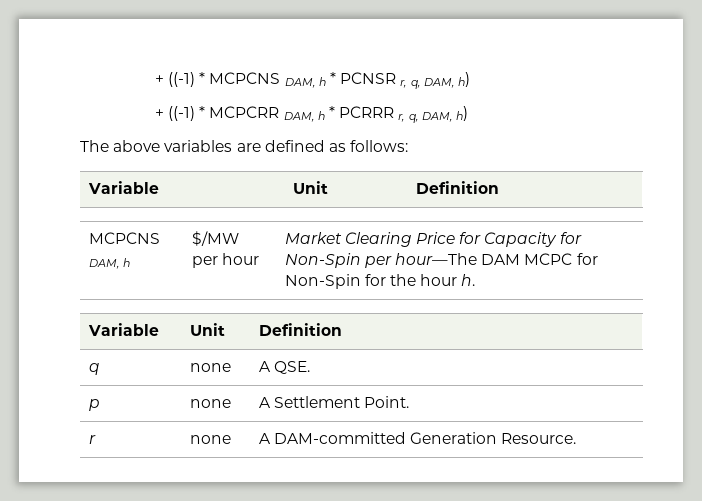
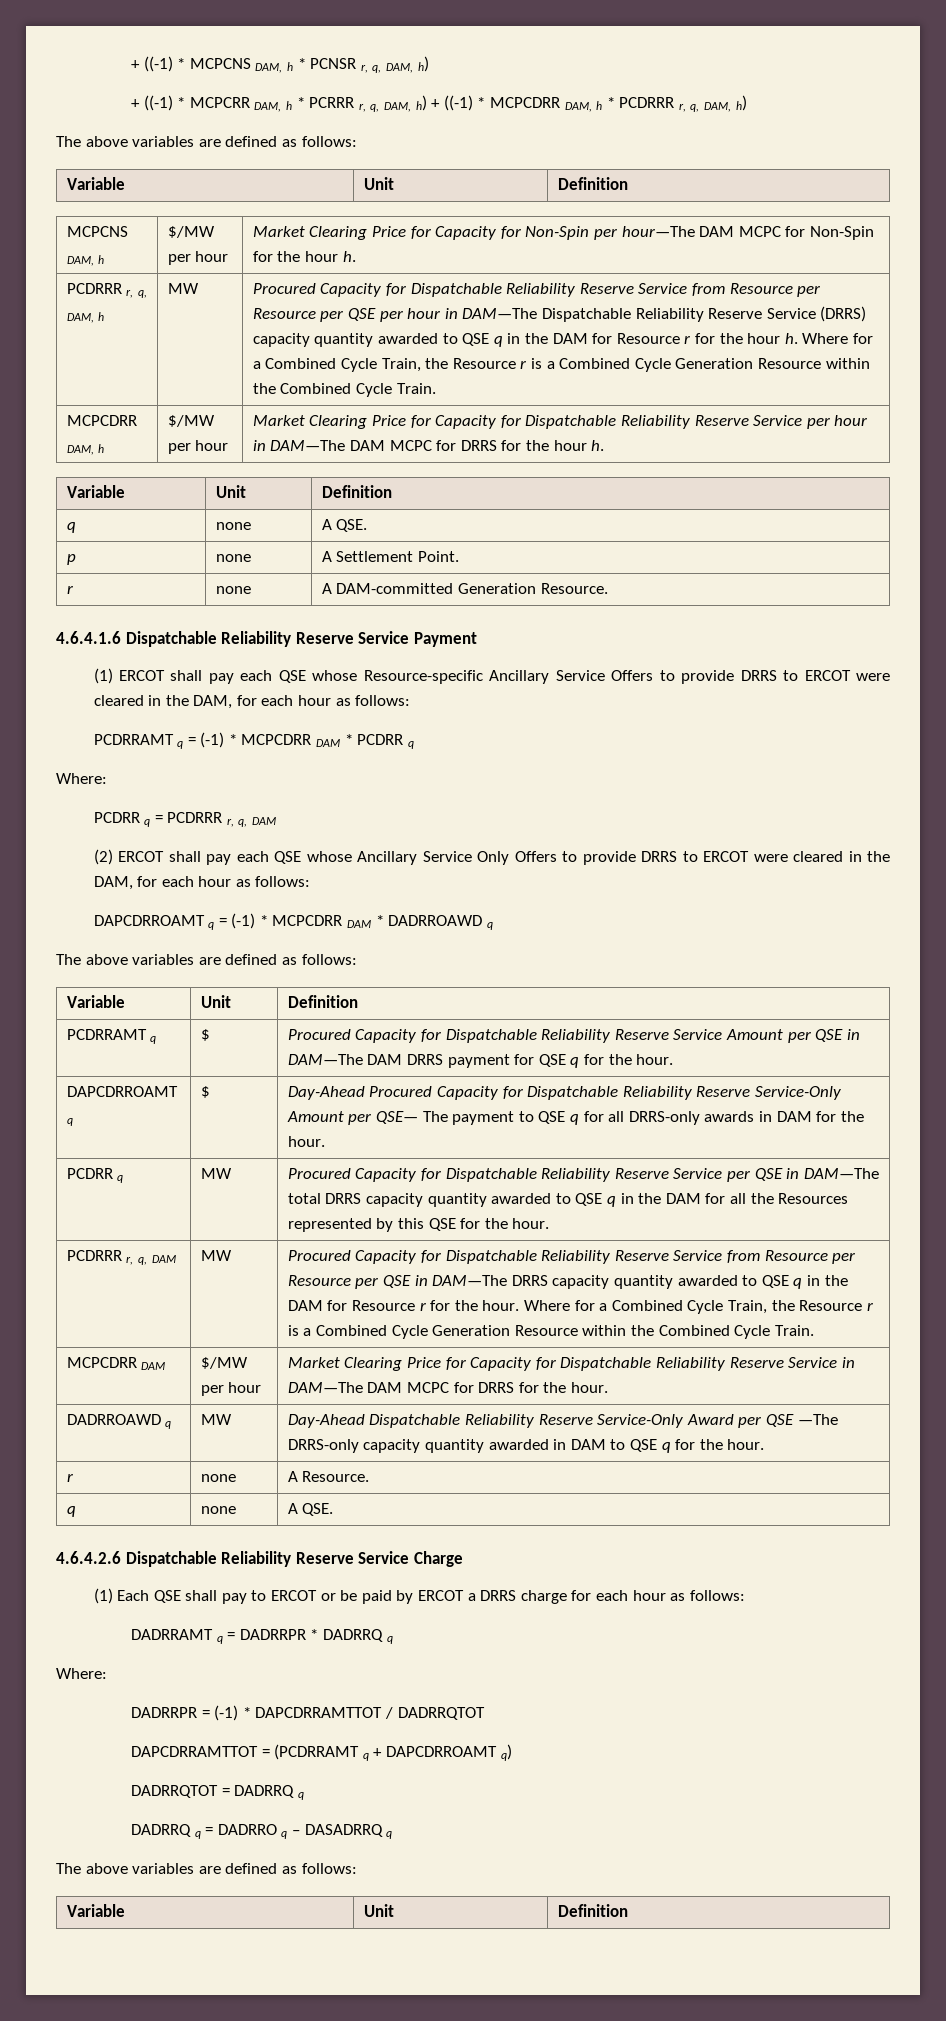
(468, 113) none -> [431,95,747,112] + ((-1) * MCPCDRR DAM, h * PCDRRR r, q, DAM, h)
(476, 280) none -> [66,283,148,298] [66,312,105,323] [167,283,199,294] [252,283,821,297] [252,306,867,322] [252,333,873,347] [252,358,870,372] [252,383,436,397] [66,415,137,426] [66,444,105,455] [167,415,215,427] [167,440,229,454] [252,415,868,429] [252,440,605,451] // PCDRRR r, q, DAM, h | MW | Procured Capacity for Dispatchable Reliability Reserve Service from Resource per Resource per QSE per hour in DAM—The Dispatchable Reliability Reserve Service (DRRS) capacity quantity awarded to QSE q in the DAM for Resource r for the hour h. Where for a Combined Cycle Train, the Resource r is a Combined Cycle Generation Resource within the Combined Cycle Train. // MCPCDRR DAM, h | $/MW per hour | Market Clearing Price for Capacity for Dispatchable Reliability Reserve Service per hour in DAM—The DAM MCPC for DRRS for the hour h.
(577, 438) none -> [56,631,477,647] [93,668,890,684] [93,695,411,709] [93,732,414,749] [56,773,107,784] [93,812,277,827] [93,849,891,865] [93,876,311,890] [93,913,493,930] [56,954,357,965] [66,995,125,1008] [200,995,231,1008] [287,995,358,1008] [66,1029,157,1044] [200,1029,210,1041] [287,1029,860,1043] [287,1054,674,1068] [66,1086,178,1097] [66,1118,73,1126] [200,1086,210,1098] [287,1086,842,1100] [286,1111,864,1125] [287,1136,325,1147] [66,1168,124,1183] [200,1168,232,1179] [287,1168,879,1182] [287,1193,849,1207] [287,1218,550,1232] [66,1250,176,1265] [200,1250,232,1261] [287,1250,856,1264] [287,1275,848,1289] [287,1300,873,1314] [287,1325,814,1339] [66,1357,166,1370] [200,1357,248,1369] [200,1382,262,1396] [287,1357,855,1371] [287,1382,609,1393] [66,1414,172,1429] [200,1414,232,1425] [287,1414,838,1428] [287,1439,765,1453] [66,1473,73,1482] [200,1474,236,1482] [287,1471,370,1482] [66,1506,76,1517] [200,1506,236,1514] [287,1503,334,1516] [56,1551,463,1567] [93,1588,745,1604] [131,1629,393,1644] [56,1668,107,1679] [131,1705,485,1721] [131,1744,512,1761] [131,1785,304,1800] [131,1824,393,1839] [56,1863,357,1874] [66,1904,125,1917] [363,1904,394,1917] [557,1904,628,1917] // 4.6.4.1.6 Dispatchable Reliability Reserve Service Payment // (1) ERCOT shall pay each QSE whose Resource-specific Ancillary Service Offers to provide DRRS to ERCOT were cleared in the DAM, for each hour as follows: // PCDRRAMT q = (-1) * MCPCDRR DAM * PCDRR q // Where: // PCDRR q = PCDRRR r, q, DAM // (2) ERCOT shall pay each QSE whose Ancillary Service Only Offers to provide DRRS to ERCOT were cleared in the DAM, for each hour as follows: // DAPCDRROAMT q = (-1) * MCPCDRR DAM * DADRROAWD q // The above variables are defined as follows: // Variable | Unit | Definition // PCDRRAMT q | $ | Procured Capacity for Dispatchable Reliability Reserve Service Amount per QSE in DAM—The DAM DRRS payment for QSE q for the hour. // DAPCDRROAMT q | $ | Day-Ahead Procured Capacity for Dispatchable Reliability Reserve Service-Only Amount per QSE— The payment to QSE q for all DRRS-only awards in DAM for the hour. // PCDRR q | MW | Procured Capacity for Dispatchable Reliability Reserve Service per QSE in DAM—The total DRRS capacity quantity awarded to QSE q in the DAM for all the Resources represented by this QSE for the hour. // PCDRRR r, q, DAM | MW | Procured Capacity for Dispatchable Reliability Reserve Service from Resource per Resource per QSE in DAM—The DRRS capacity quantity awarded to QSE q in the DAM for Resource r for the hour. Where for a Combined Cycle Train, the Resource r is a Combined Cycle Generation Resource within the Combined Cycle Train. // MCPCDRR DAM | $/MW per hour | Market Clearing Price for Capacity for Dispatchable Reliability Reserve Service in DAM—The DAM MCPC for DRRS for the hour. // DADRROAWD q | MW | Day-Ahead Dispatchable Reliability Reserve Service-Only Award per QSE —The DRRS-only capacity quantity awarded in DAM to QSE q for the hour. // r | none | A Resource. // q | none | A QSE. // 4.6.4.2.6 Dispatchable Reliability Reserve Service Charge // (1) Each QSE shall pay to ERCOT or be paid by ERCOT a DRRS charge for each hour as follows: // DADRRAMT q = DADRRPR * DADRRQ q // Where: // DADRRPR = (-1) * DAPCDRRAMTTOT / DADRRQTOT // DAPCDRRAMTTOT = (PCDRRAMT q + DAPCDRROAMT q) // DADRRQTOT = DADRRQ q // DADRRQ q = DADRRO q – DASADRRQ q // The above variables are defined as follows: // Variable | Unit | Definition

